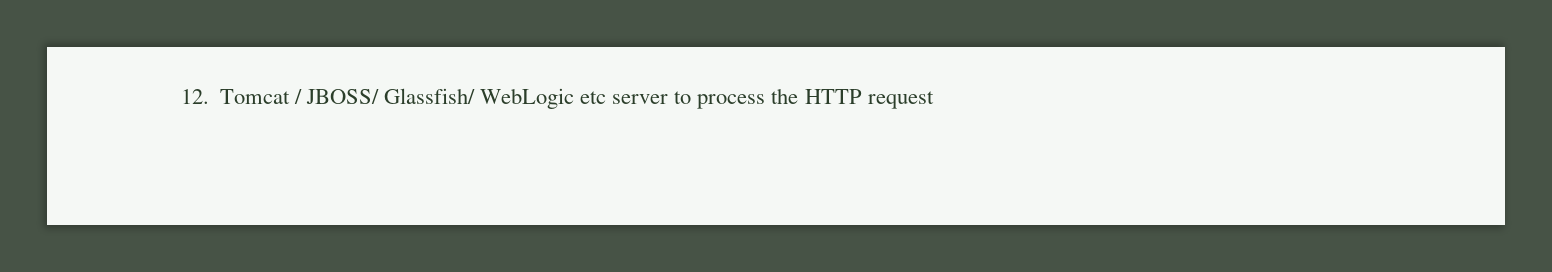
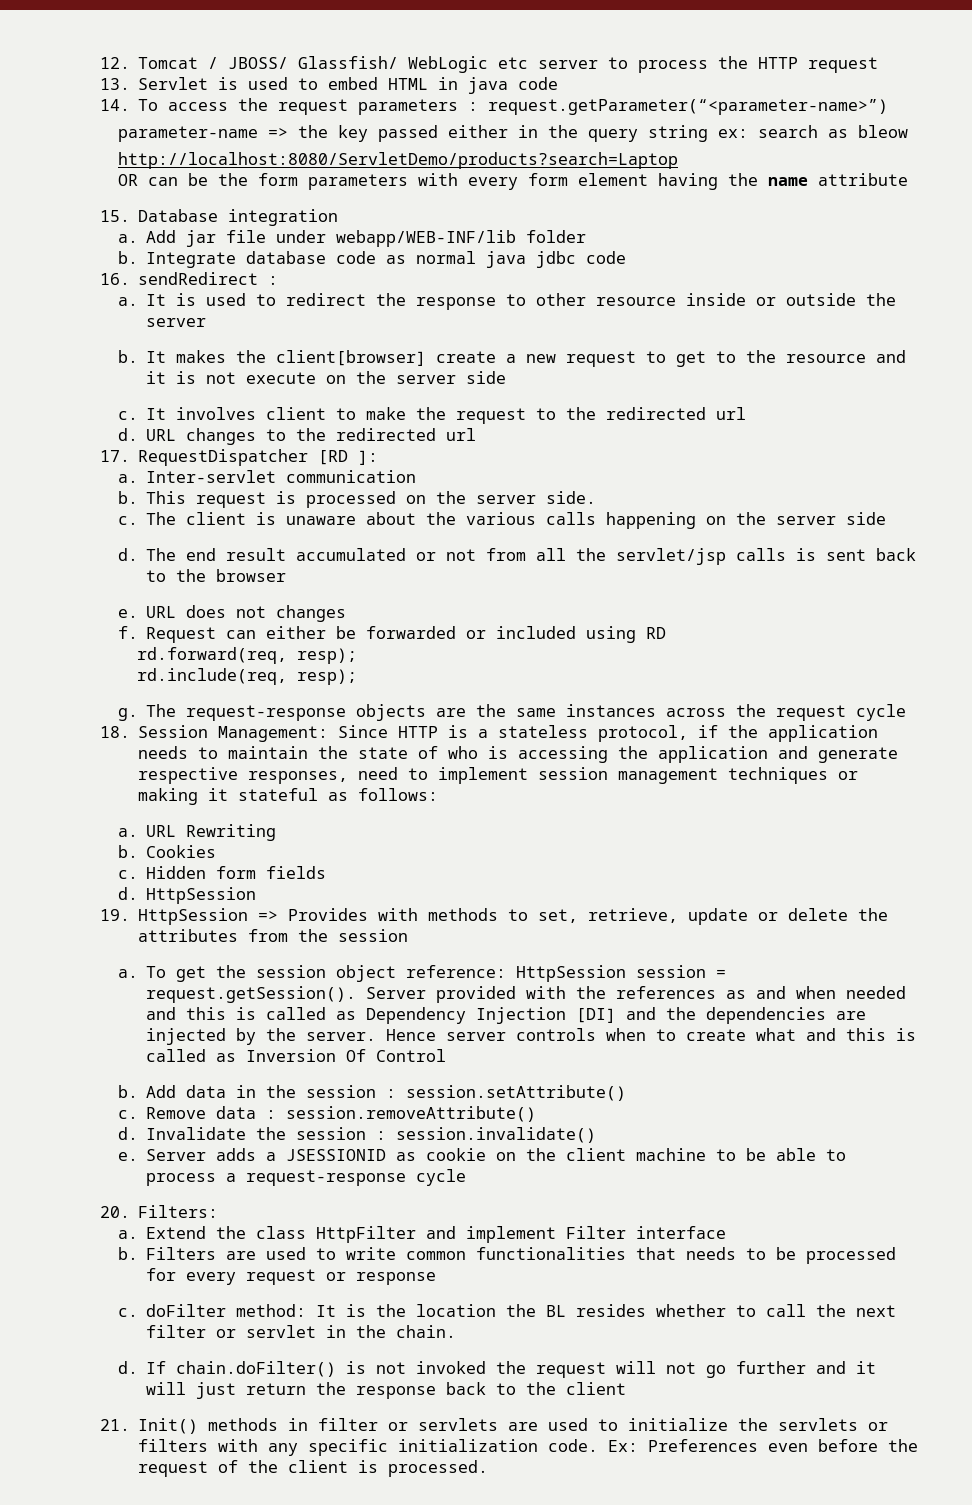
(934, 100) none -> [99,77,558,94] [99,98,888,115] [118,125,909,142] [118,152,679,169] [118,173,909,190] [99,209,338,226] [118,230,587,247] [118,251,627,268] [99,272,278,285] [118,293,897,310] [146,318,207,327] [118,350,907,367] [146,371,507,384] [118,407,747,424] [118,428,477,445] [99,449,378,466] [118,470,417,483] [118,491,597,508] [118,512,887,529] [118,548,917,565] [146,569,287,582] [118,605,347,622] [118,626,667,643] [136,647,357,664] [136,668,357,685] [118,704,907,721] [99,725,878,742] [137,746,898,763] [137,767,858,784] [137,788,438,805] [118,824,277,841] [118,845,217,858] [118,866,327,879] [118,887,257,904] [99,908,888,925] [137,929,408,942] [118,965,727,982] [146,986,907,1003] [146,1007,867,1024] [146,1028,917,1045] [146,1049,447,1062] [118,1085,627,1101] [118,1106,537,1122] [118,1127,597,1143] [118,1148,847,1161] [146,1169,467,1186] [99,1205,218,1218] [118,1226,727,1243] [118,1247,897,1264] [146,1268,437,1285] [118,1304,897,1317] [146,1325,457,1338] [118,1361,877,1378] [146,1382,627,1399] [99,1418,888,1434] [137,1439,918,1456] [137,1460,488,1477] // 13. Servlet is used to embed HTML in java code // 14. To access the request parameters : request.getParameter(“<parameter-name>”) // parameter-name => the key passed either in the query string ex: search as bleow // http://localhost:8080/ServletDemo/products?search=Laptop // OR can be the form parameters with every form element having the name attribute // 15. Database integration // a. Add jar file under webapp/WEB-INF/lib folder // b. Integrate database code as normal java jdbc code // 16. sendRedirect : // a. It is used to redirect the response to other resource inside or outside the server // b. It makes the client[browser] create a new request to get to the resource and it is not execute on the server side // c. It involves client to make the request to the redirected url // d. URL changes to the redirected url // 17. RequestDispatcher [RD ]: // a. Inter-servlet communication // b. This request is processed on the server side. // c. The client is unaware about the various calls happening on the server side // d. The end result accumulated or not from all the servlet/jsp calls is sent back to the browser // e. URL does not changes // f. Request can either be forwarded or included using RD // rd.forward(req, resp); // rd.include(req, resp); // g. The request-response objects are the same instances across the request cycle // 18. Session Management: Since HTTP is a stateless protocol, if the application needs to maintain the state of who is accessing the application and generate respective responses, need to implement session management techniques or making it stateful as follows: // a. URL Rewriting // b. Cookies // c. Hidden form fields // d. HttpSession // 19. HttpSession => Provides with methods to set, retrieve, update or delete the attributes from the session // a. To get the session object reference: HttpSession session = request.getSession(). Server provided with the references as and when needed and this is called as Dependency Injection [DI] and the dependencies are injected by the server. Hence server controls when to create what and this is called as Inversion Of Control // b. Add data in the session : session.setAttribute() // c. Remove data : session.removeAttribute() // d. Invalidate the session : session.invalidate() // e. Server adds a JSESSIONID as cookie on the client machine to be able to process a request-response cycle // 20. Filters: // a. Extend the class HttpFilter and implement Filter interface // b. Filters are used to write common functionalities that needs to be processed for every request or response // c. doFilter method: It is the location the BL resides whether to call the next filter or servlet in the chain. // d. If chain.doFilter() is not invoked the request will not go further and it will just return the response back to the client // 21. Init() methods in filter or servlets are used to initialize the servlets or filters with any specific initialization code. Ex: Preferences even before the request of the client is processed.

